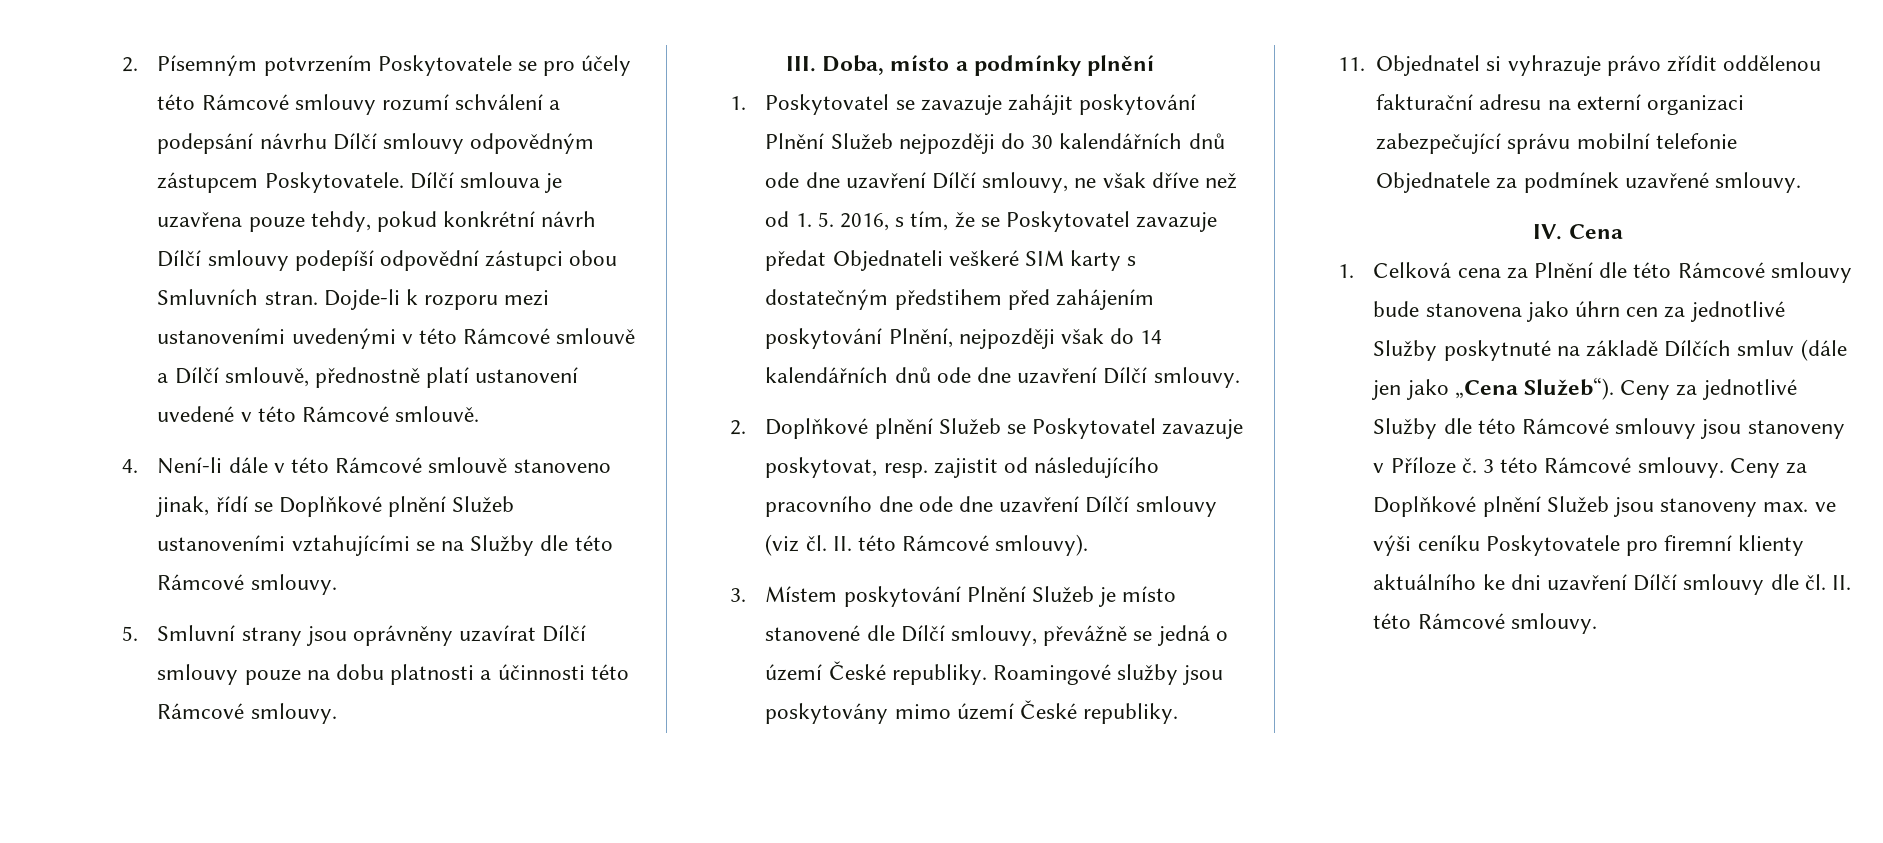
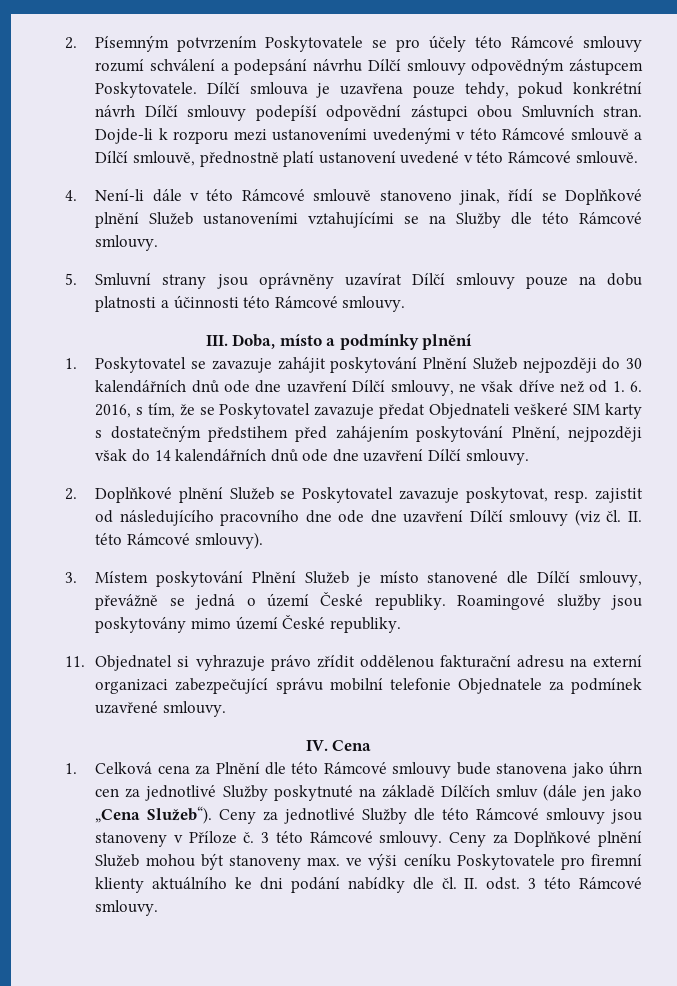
[817,212,834,227] 5. -> [630,381,642,392] 6.
[1614,497,1655,517] jsou -> [145,853,224,870] mohou být
[1547,574,1765,595] uzavření Dílčí smlouvy -> [290,877,405,893] podání nabídky
(1852, 582) none -> [486,877,537,890] odst. 3

